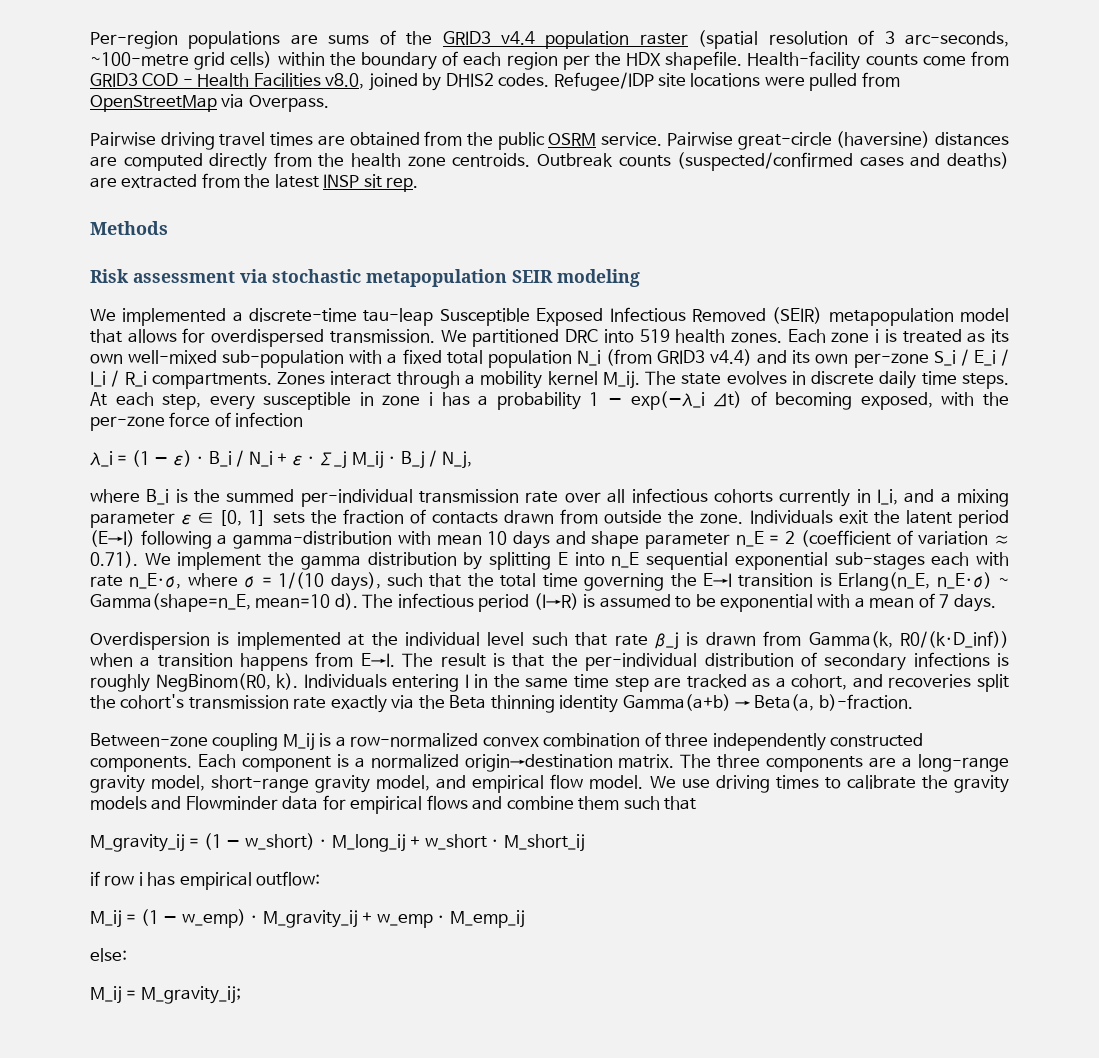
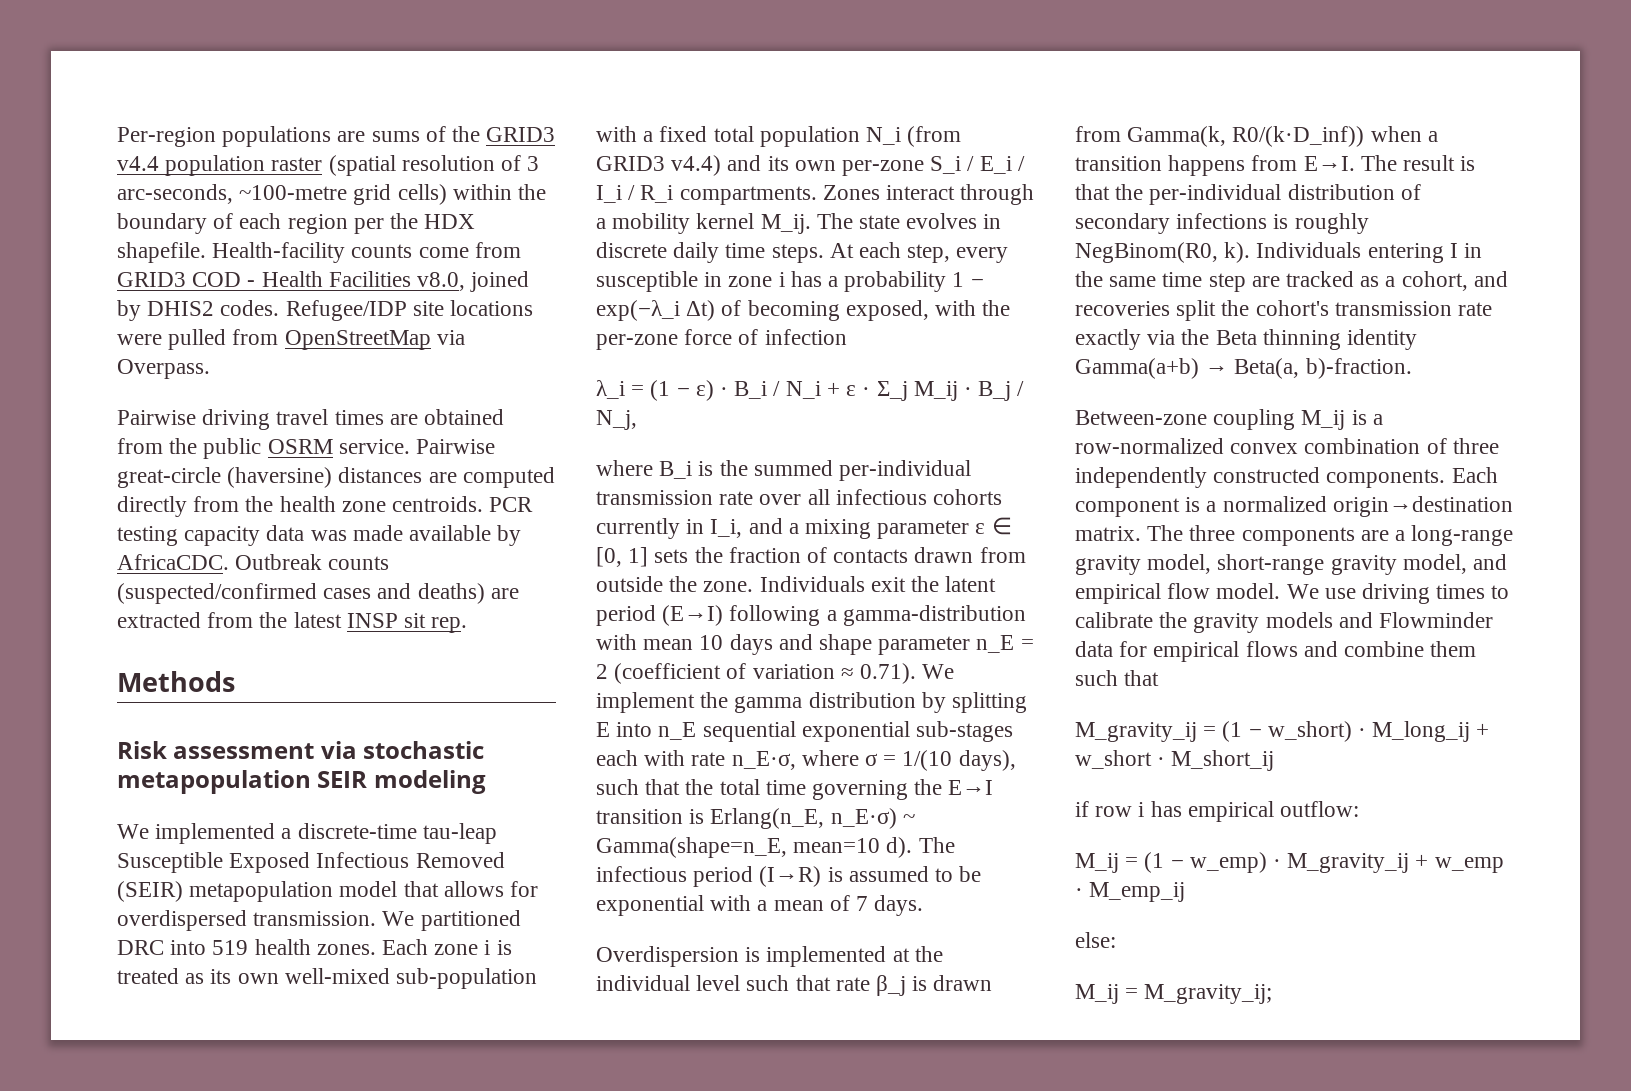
(531, 160) none -> [489,497,534,512] [117,525,522,546] [117,554,229,570] PCR testing capacity data was made available by AfricaCDC.

